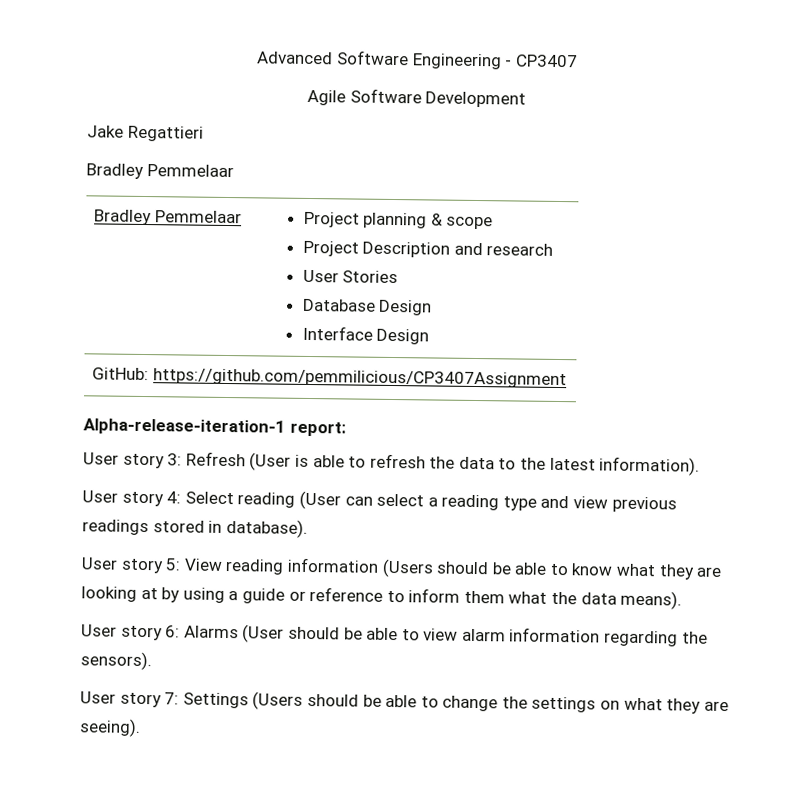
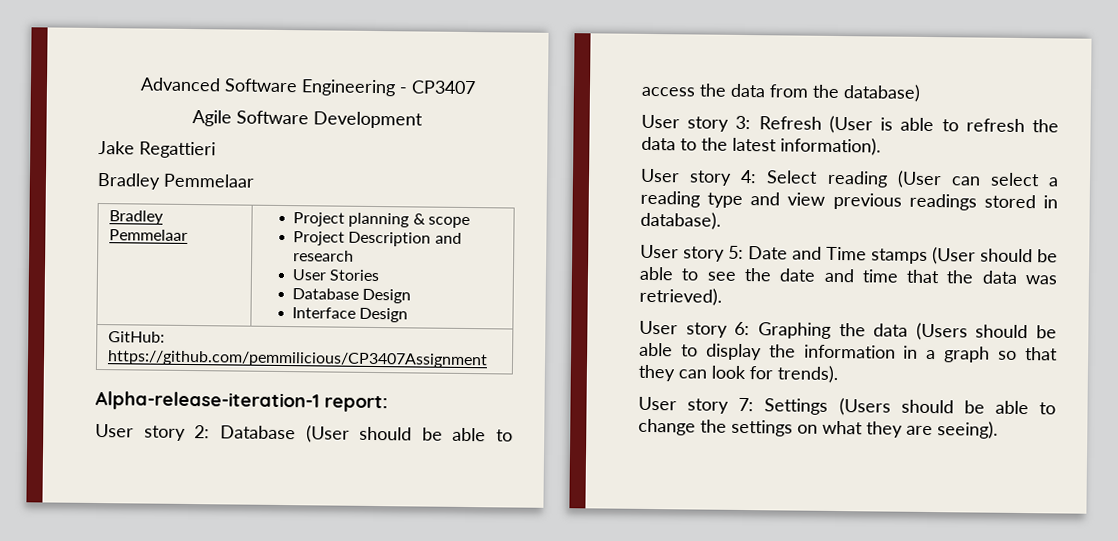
(346, 429) none -> [95,423,513,443] [641,83,921,102] // User story 2: Database (User should be able to access the data from the database)
[183,557,722,580] [81,586,683,610] [81,624,708,647] [80,651,152,671] View reading information (Users should be able to know what they are looking at by using a guide or reference to inform them what the data means). // User story 6: Alarms (User should be able to view alarm information regarding the sensors). -> [748,246,1058,265] [639,266,1057,285] [639,287,722,306] [639,320,1057,341] [639,342,1058,363] [638,364,838,384] Date and Time stamps (User should be able to see the date and time that the data was retrieved). // User story 6: Graphing the data (Users should be able to display the information in a graph so that they can look for trends).

